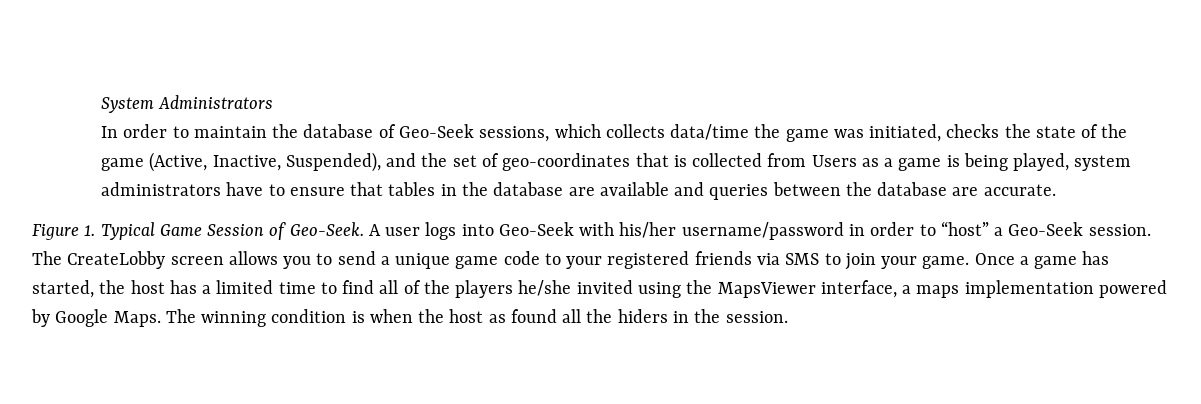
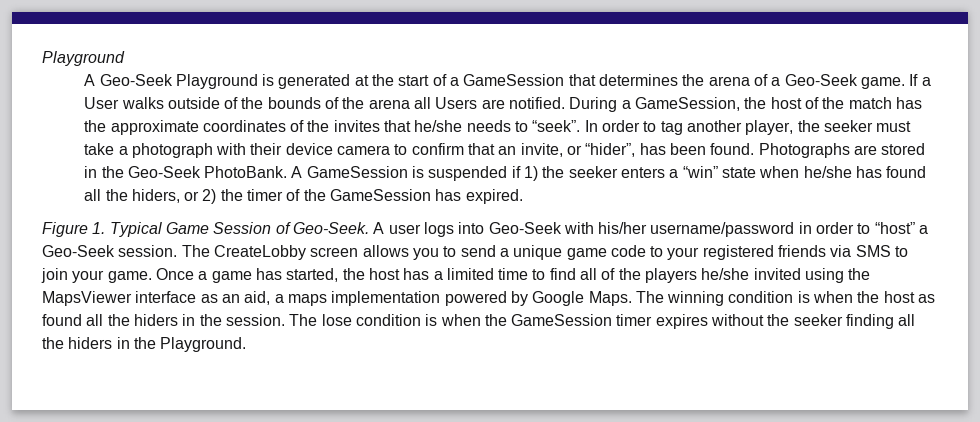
[101,95,274,113] [101,124,1128,142] [101,152,1132,172] [101,182,1056,200] System Administrators // In order to maintain the database of Geo-Seek sessions, which collects data/time the game was initiated, checks the state of the game (Active, Inactive, Suspended), and the set of geo-coordinates that is collected from Users as a game is being played, system administrators have to ensure that tables in the database are available and queries between the database are accurate. -> [42,51,125,66] [84,74,931,89] [84,97,922,112] [84,120,912,135] [84,143,926,158] [84,166,927,181] [84,189,523,204] Playground // A Geo-Seek Playground is generated at the start of a GameSession that determines the arena of a Geo-Seek game. If a User walks outside of the bounds of the arena all Users are notified. During a GameSession, the host of the match has the approximate coordinates of the invites that he/she needs to “seek”. In order to tag another player, the seeker must take a photograph with their device camera to confirm that an invite, or “hider”, has been found. Photographs are stored in the Geo-Seek PhotoBank. A GameSession is suspended if 1) the seeker enters a “win” state when he/she has found all the hiders, or 2) the timer of the GameSession has expired.
[820,280,897,298] interface, -> [135,291,271,305] interface as an aid,
(788, 317) none -> [289,314,916,329] [42,337,247,352] The lose condition is when the GameSession timer expires without the seeker finding all the hiders in the Playground.

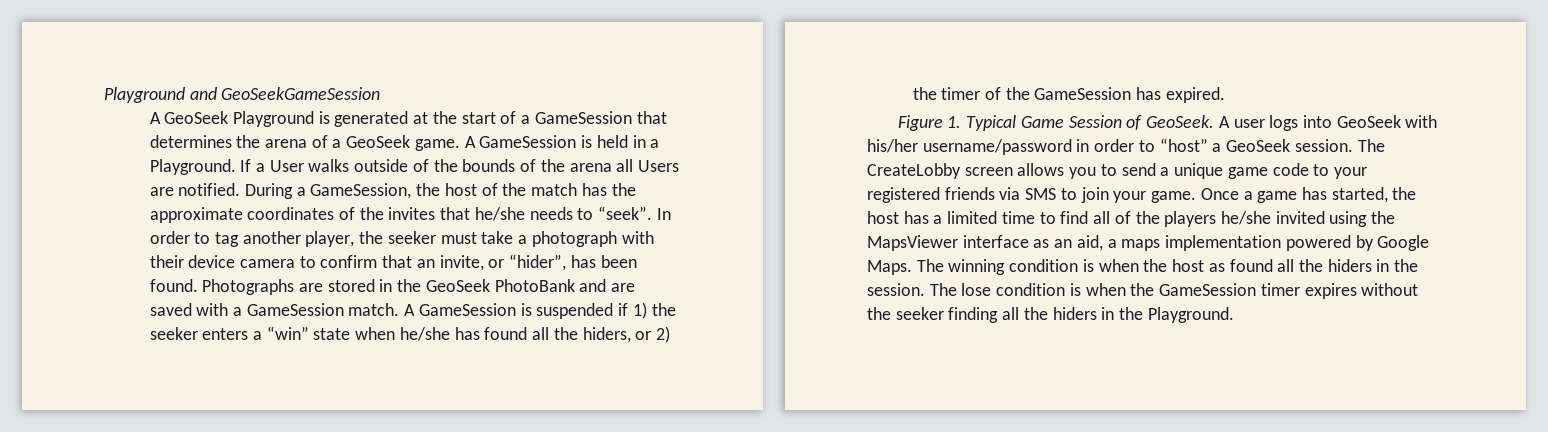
[42,51,125,66] [84,74,173,86] Playground // A Geo-Seek -> [104,87,381,103] [149,111,229,124] Playground and GeoSeekGameSession // A GeoSeek
[784,74,905,89] Geo-Seek game. -> [346,135,660,151] [149,159,236,175] GeoSeek game. A GameSession is held in a Playground.
[127,166,288,178] Geo-Seek PhotoBank. -> [425,279,636,292] [149,303,400,316] GeoSeek PhotoBank and are saved with a GameSession match.
[292,222,369,234] Geo-Seek. -> [1146,115,1215,128] GeoSeek.
[488,222,562,234] Geo-Seek -> [1336,115,1401,128] GeoSeek
[42,245,115,257] Geo-Seek -> [1226,139,1291,152] GeoSeek

